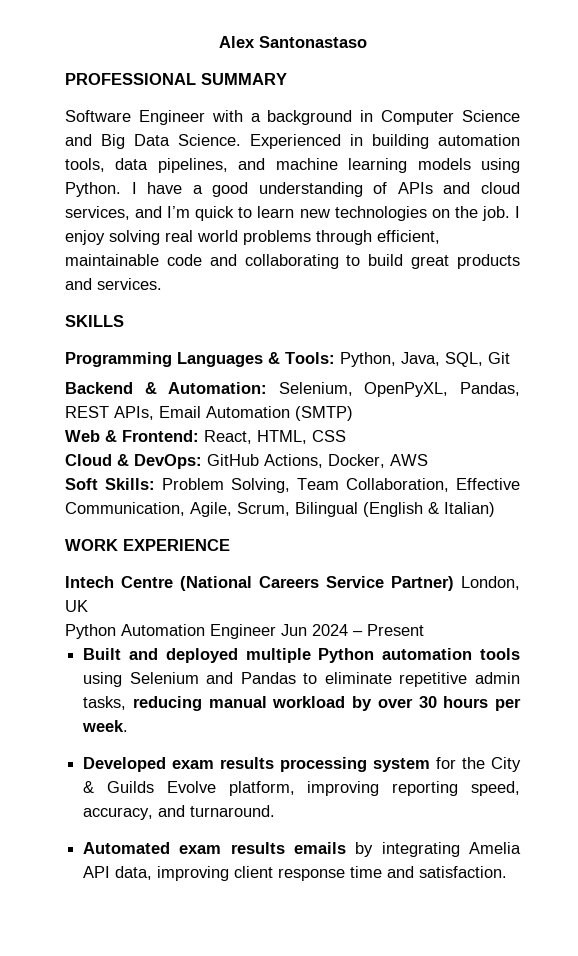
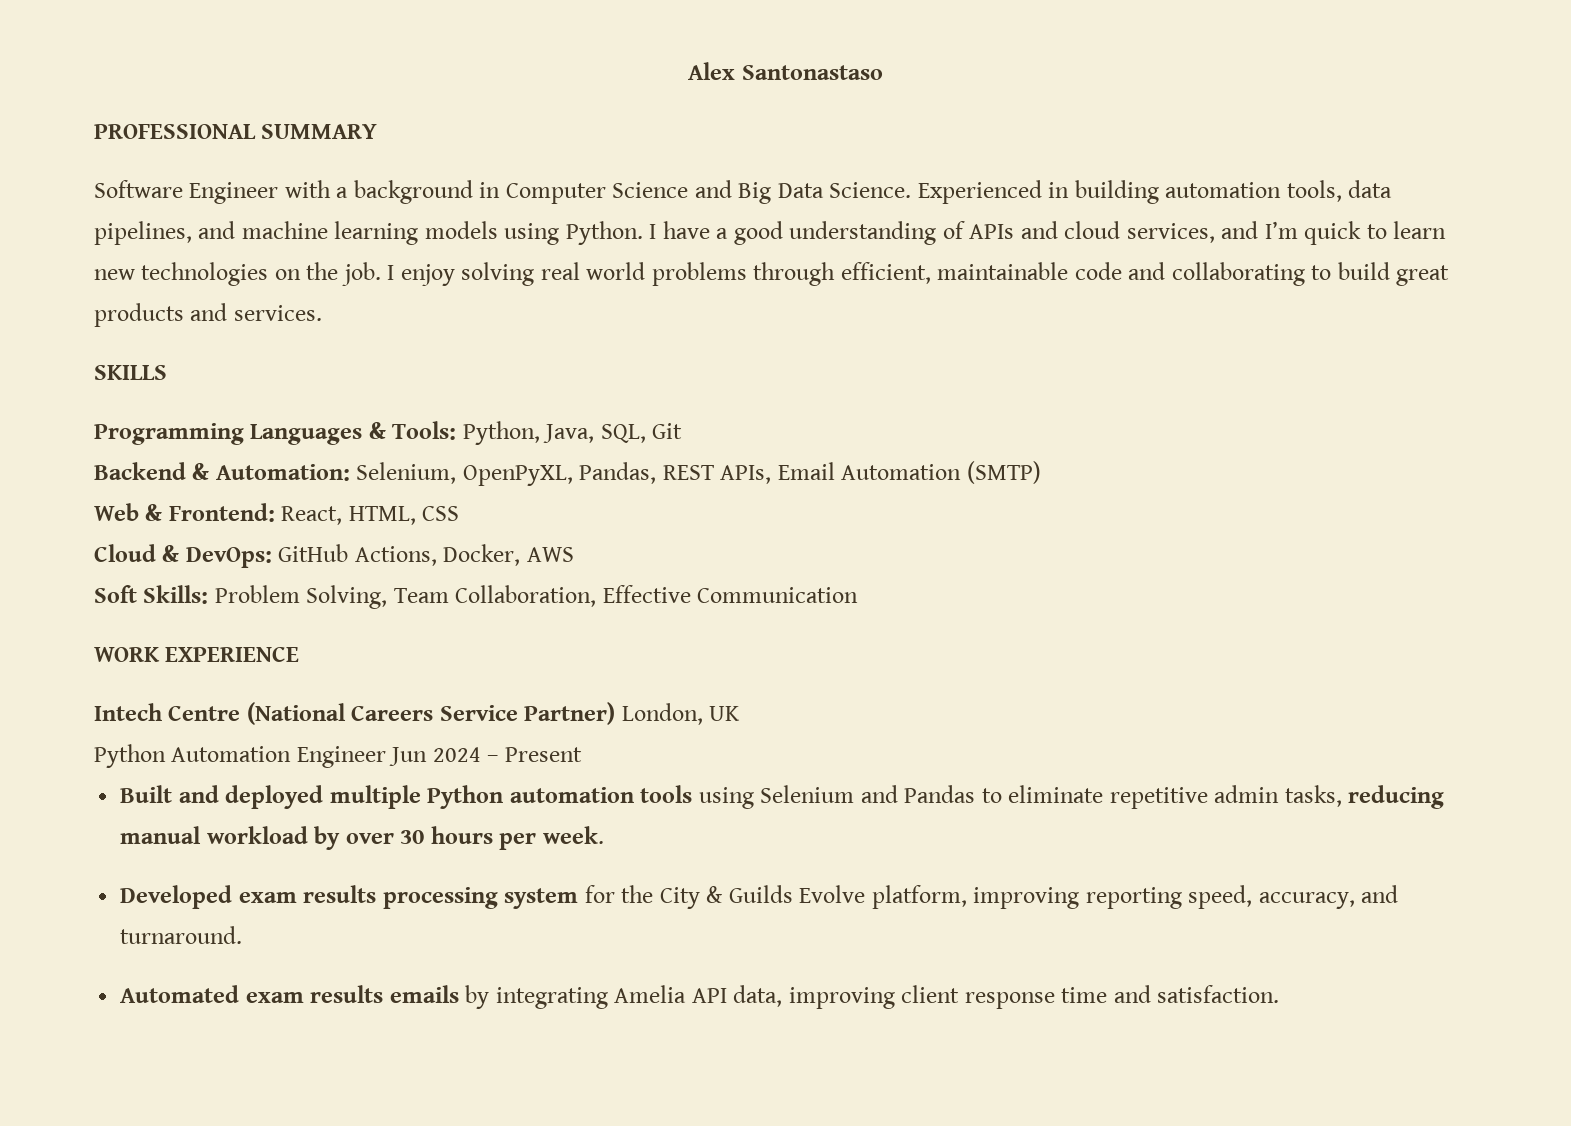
[65,502,495,517] Communication, Agile, Scrum, Bilingual (English & Italian) -> [697,587,859,603] Communication

